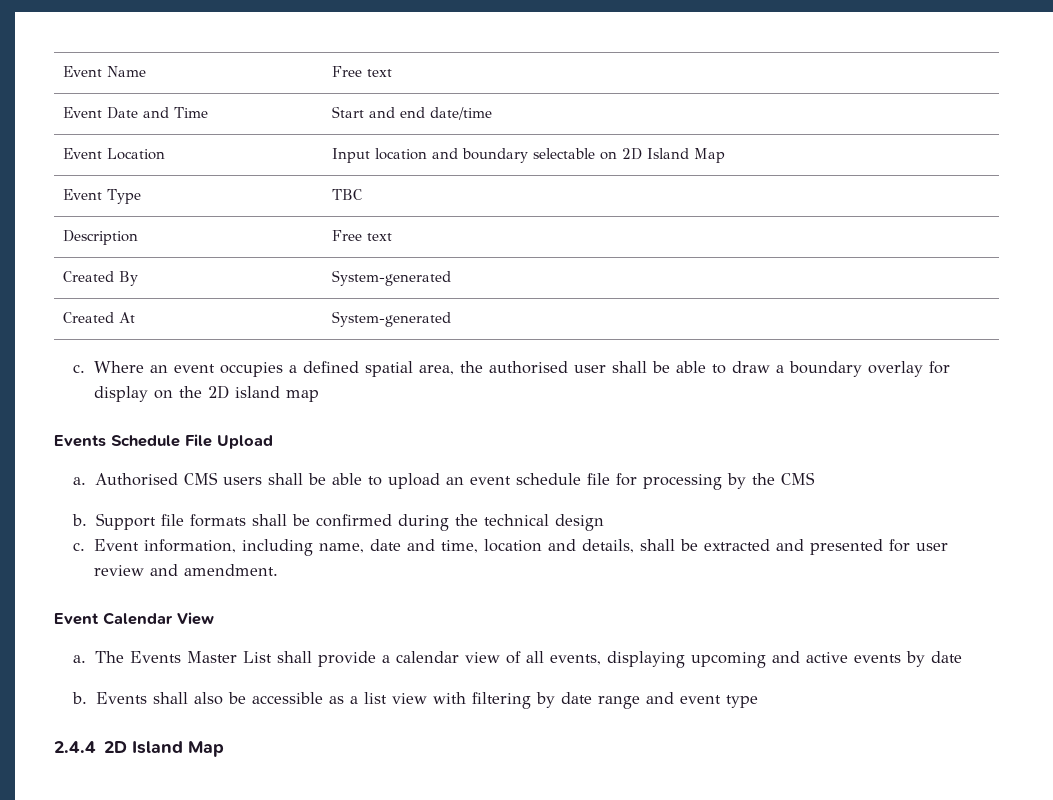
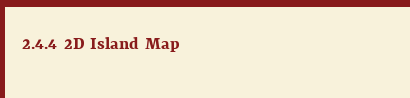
[63,66,147,77] [332,66,393,77] [63,107,209,119] [332,106,493,120] [63,148,166,160] [332,148,726,163] [63,189,142,204] [332,189,363,200] [63,230,139,245] [332,230,393,241] [63,271,139,286] [332,270,452,286] [63,312,136,323] [332,311,452,327] [73,361,950,377] [93,385,319,402] [54,434,273,449] [73,472,815,490] [72,513,604,531] [73,539,948,556] [93,564,278,576] [54,612,214,625] [73,651,962,668] [72,692,758,709] Event Name | Free text // Event Date and Time | Start and end date/time // Event Location | Input location and boundary selectable on 2D Island Map // Event Type | TBC // Description | Free text // Created By | System-generated // Created At | System-generated // c. Where an event occupies a defined spatial area, the authorised user shall be able to draw a boundary overlay for display on the 2D island map // Events Schedule File Upload // a. Authorised CMS users shall be able to upload an event schedule file for processing by the CMS // b. Support file formats shall be confirmed during the technical design // c. Event information, including name, date and time, location and details, shall be extracted and presented for user review and amendment. // Event Calendar View // a. The Events Master List shall provide a calendar view of all events, displaying upcoming and active events by date // b. Events shall also be accessible as a list view with filtering by date range and event type // -> (22, 44) none

